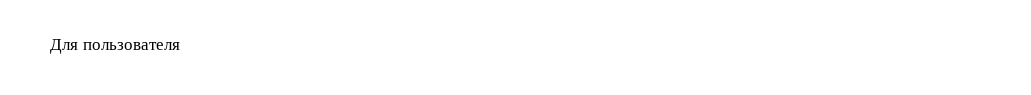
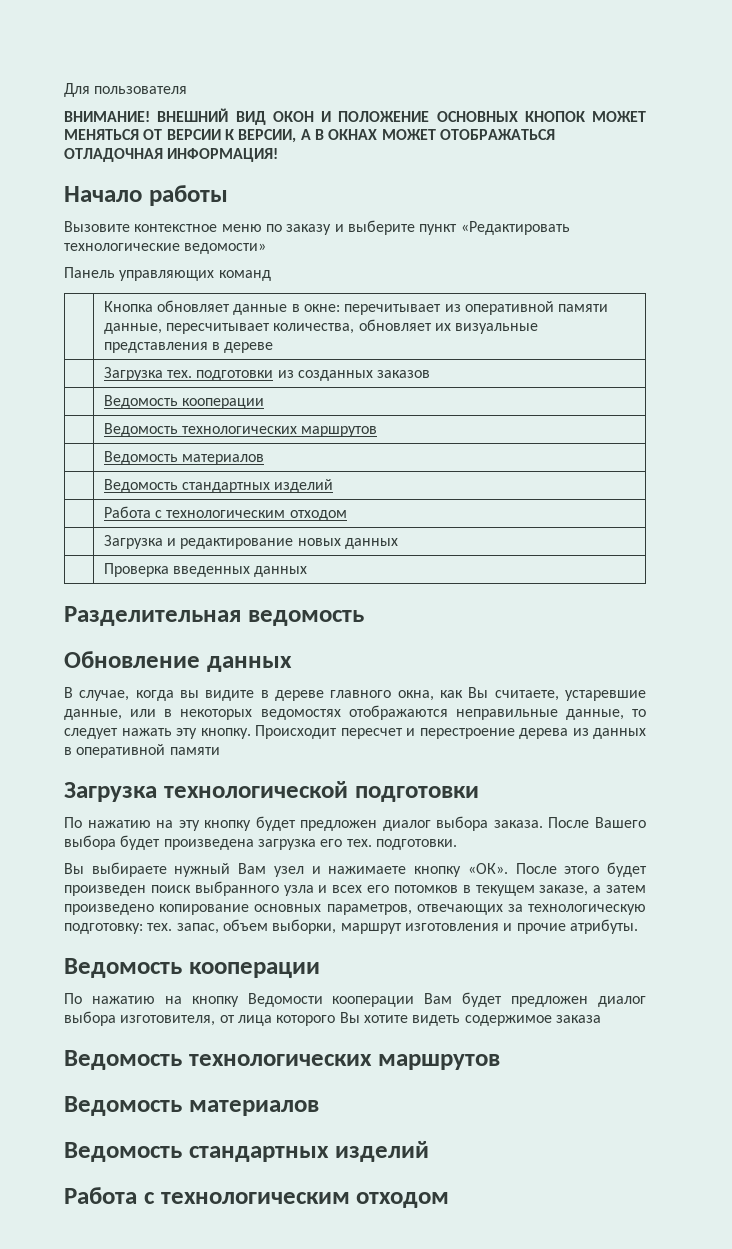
(180, 46) none -> [64,108,646,125] [64,129,555,143] [64,148,279,162] [64,185,228,206] [64,220,570,235] [64,243,267,254] [64,267,271,281] [103,300,609,315] [103,319,539,334] [103,342,274,353] [103,367,431,381] [103,395,264,409] [103,423,378,437] [103,451,264,465] [103,479,334,493] [103,506,347,521] [103,535,398,549] [103,563,308,577] [64,606,364,626] [64,651,292,672] [64,687,646,701] [64,705,646,720] [64,725,646,739] [64,744,220,758] [64,781,479,802] [64,816,646,831] [64,835,457,850] [64,862,648,877] [64,881,646,896] [64,904,647,915] [64,919,638,934] [64,958,320,978] [64,992,647,1007] [64,1011,601,1026] [64,1050,500,1070] [64,1096,319,1116] [64,1141,429,1162] [64,1187,450,1208] // ВНИМАНИЕ! ВНЕШНИЙ ВИД ОКОН И ПОЛОЖЕНИЕ ОСНОВНЫХ КНОПОК МОЖЕТ МЕНЯТЬСЯ ОТ ВЕРСИИ К ВЕРСИИ, А В ОКНАХ МОЖЕТ ОТОБРАЖАТЬСЯ ОТЛАДОЧНАЯ ИНФОРМАЦИЯ! // Начало работы // Вызовите контекстное меню по заказу и выберите пункт «Редактировать технологические ведомости» // Панель управляющих команд // | Кнопка обновляет данные в окне: перечитывает из оперативной памяти данные, пересчитывает количества, обновляет их визуальные представления в дереве // | Загрузка тех. подготовки из созданных заказов // | Ведомость кооперации // | Ведомость технологических маршрутов // | Ведомость материалов // | Ведомость стандартных изделий // | Работа с технологическим отходом // | Загрузка и редактирование новых данных // | Проверка введенных данных // Разделительная ведомость // Обновление данных // В случае, когда вы видите в дереве главного окна, как Вы считаете, устаревшие данные, или в некоторых ведомостях отображаются неправильные данные, то следует нажать эту кнопку. Происходит пересчет и перестроение дерева из данных в оперативной памяти // Загрузка технологической подготовки // По нажатию на эту кнопку будет предложен диалог выбора заказа. После Вашего выбора будет произведена загрузка его тех. подготовки. // Вы выбираете нужный Вам узел и нажимаете кнопку «ОК». После этого будет произведен поиск выбранного узла и всех его потомков в текущем заказе, а затем произведено копирование основных параметров, отвечающих за технологическую подготовку: тех. запас, объем выборки, маршрут изготовления и прочие атрибуты. // Ведомость кооперации // По нажатию на кнопку Ведомости кооперации Вам будет предложен диалог выбора изготовителя, от лица которого Вы хотите видеть содержимое заказа // Ведомость технологических маршрутов // Ведомость материалов // Ведомость стандартных изделий // Работа с технологическим отходом

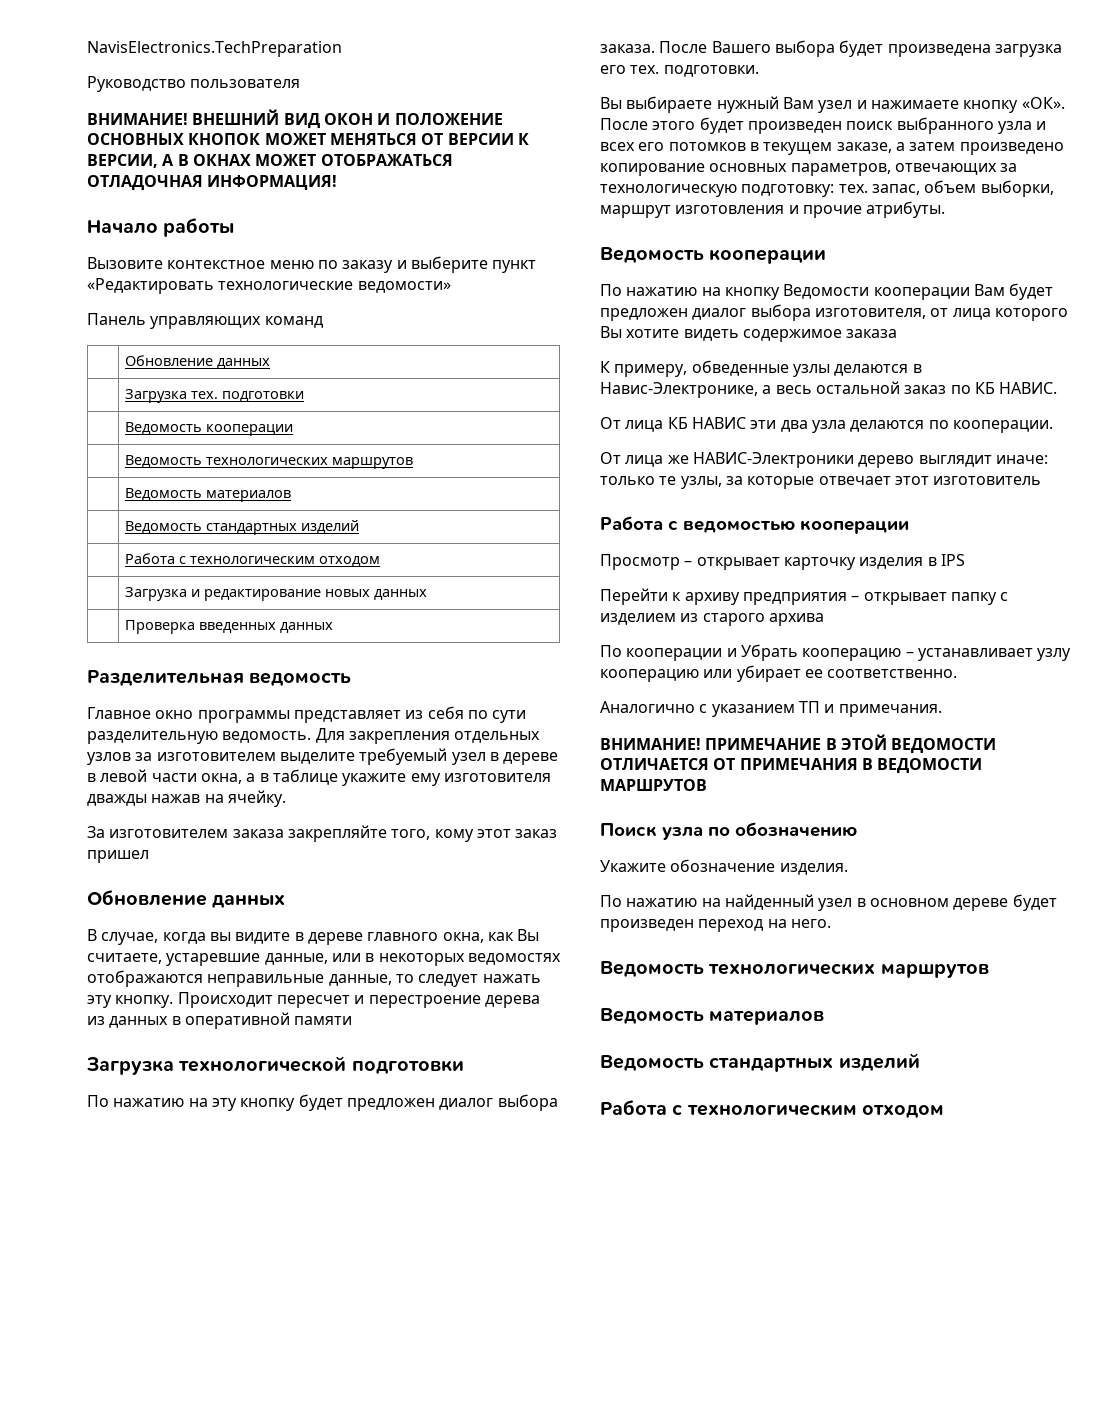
[64,83,90,97] Для -> [87,41,342,57] [87,76,186,92] NavisElectronics.TechPreparation // Руководство
[103,300,609,315] [103,319,539,334] [103,342,274,353] Кнопка обновляет данные в окне: перечитывает из оперативной памяти данные, пересчитывает количества, обновляет их визуальные представления в дереве -> [125,355,271,369] Обновление данных
[277,370,431,381] из созданных заказов -> (305, 396) none
(364, 618) none -> [87,706,527,723] [87,728,541,744] [87,748,559,765] [87,769,551,786] [87,790,286,807] [87,825,558,842] [87,850,149,863] // Главное окно программы представляет из себя по сути разделительную ведомость. Для закрепления отдельных узлов за изготовителем выделите требуемый узел в дереве в левой части окна, а в таблице укажите ему изготовителя дважды нажав на ячейку. // За изготовителем заказа закрепляйте того, кому этот заказ пришел
(601, 1019) none -> [600,360,922,377] [600,381,1058,398] [600,417,1053,433] [600,452,1048,468] [600,476,1042,489] [600,516,909,534] [600,554,965,570] [600,588,1009,605] [600,613,824,626] [600,644,1072,661] [600,665,958,682] [600,701,942,717] [600,734,997,754] [600,758,983,774] [600,779,707,791] [600,822,857,840] [600,859,848,875] [600,894,1057,911] [600,919,831,932] // К примеру, обведенные узлы делаются в Навис-Электронике, а весь остальной заказ по КБ НАВИС. // От лица КБ НАВИС эти два узла делаются по кооперации. // От лица же НАВИС-Электроники дерево выглядит иначе: только те узлы, за которые отвечает этот изготовитель // Работа с ведомостью кооперации // Просмотр – открывает карточку изделия в IPS // Перейти к архиву предприятия – открывает папку с изделием из старого архива // По кооперации и Убрать кооперацию – устанавливает узлу кооперацию или убирает ее соответственно. // Аналогично с указанием ТП и примечания. // ВНИМАНИЕ! ПРИМЕЧАНИЕ В ЭТОЙ ВЕДОМОСТИ ОТЛИЧАЕТСЯ ОТ ПРИМЕЧАНИЯ В ВЕДОМОСТИ МАРШРУТОВ // Поиск узла по обозначению // Укажите обозначение изделия. // По нажатию на найденный узел в основном дереве будет произведен переход на него.

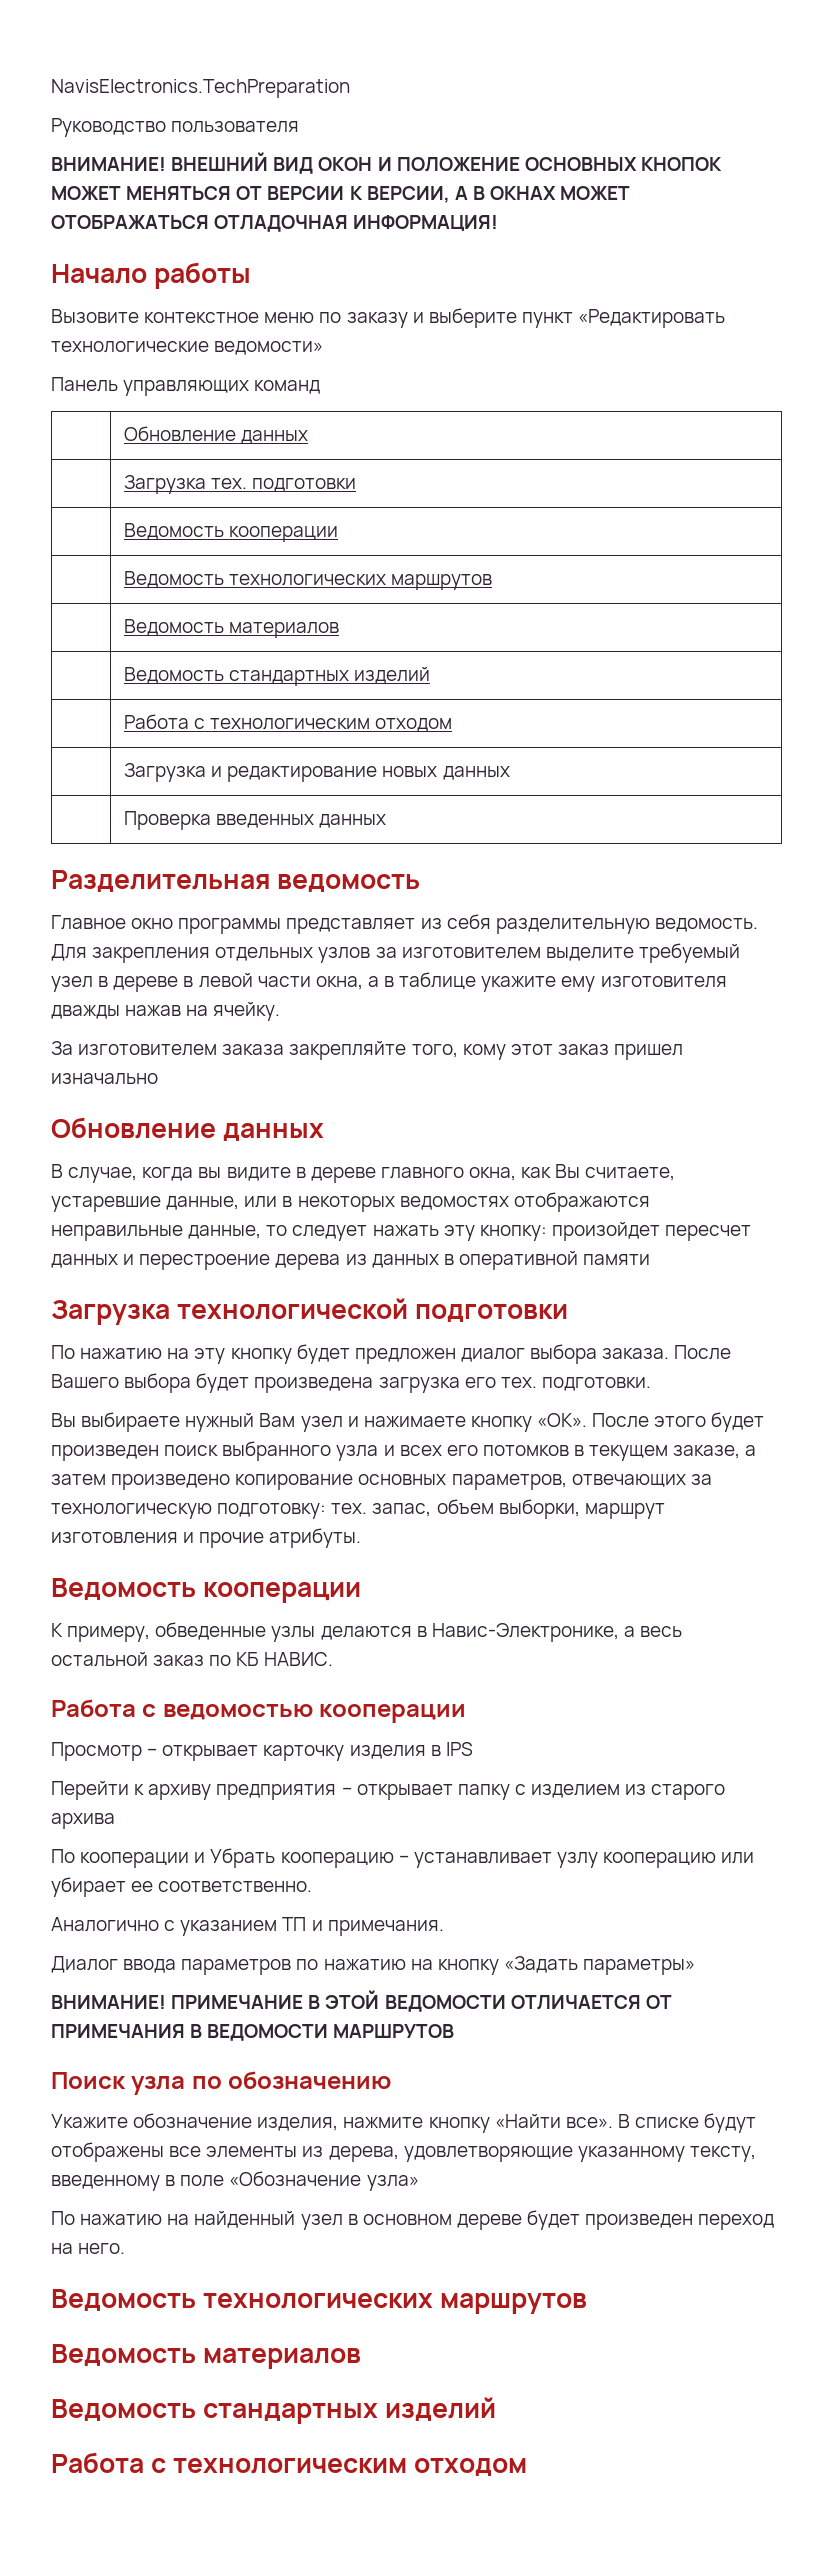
[467,710,527,723] по сути -> (491, 921) none
(149, 856) none -> [51,1073,158,1085] изначально
[115,992,350,1008] кнопку. Происходит пересчет -> [479,1222,752,1241] [51,1254,118,1268] кнопку: произойдет пересчет данных
[600,283,1054,300] [600,304,1068,321] [600,326,898,342] // По нажатию на кнопку Ведомости кооперации Вам будет предложен диалог выбора изготовителя, от лица которого Вы хотите видеть содержимое заказа -> (362, 1592) none
[600,417,1053,433] [600,452,1048,468] [600,476,1042,489] // От лица КБ НАВИС эти два узла делаются по кооперации. // От лица же НАВИС-Электроники дерево выглядит иначе: только те узлы, за которые отвечает этот изготовитель -> (333, 1659) none
(942, 710) none -> [51,1956,696,1975] // Диалог ввода параметров по нажатию на кнопку «Задать параметры»
[779,863,848,875] изделия. -> [257,2113,757,2133] [51,2142,756,2162] [51,2171,419,2191] изделия, нажмите кнопку «Найти все». В списке будут отображены все элементы из дерева, удовлетворяющие указанному тексту, введенному в поле «Обозначение узла»

